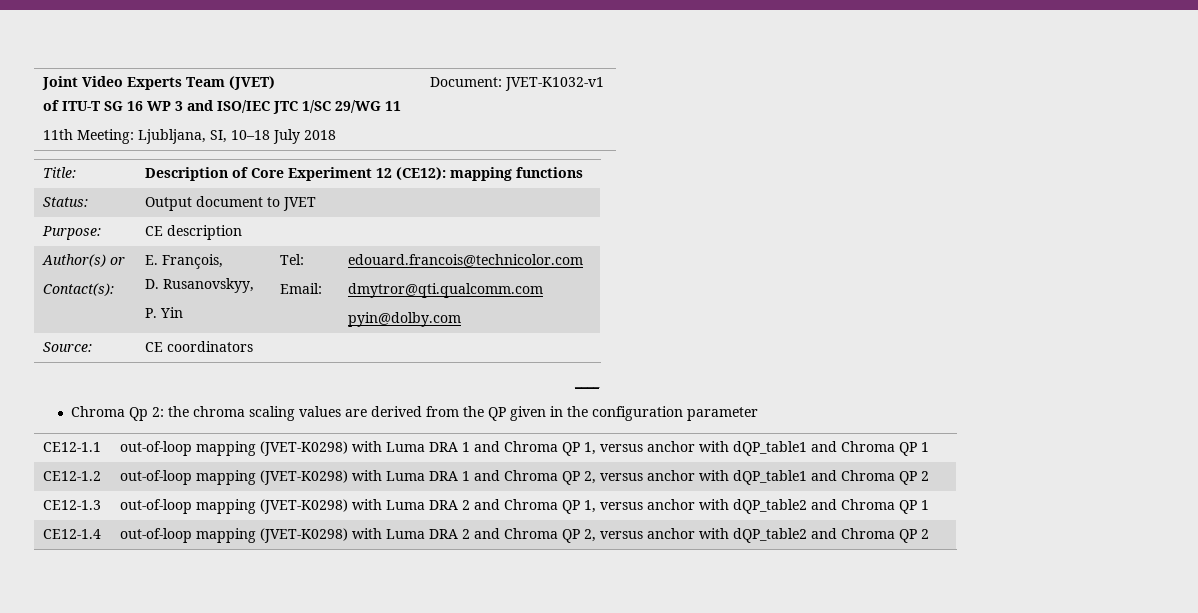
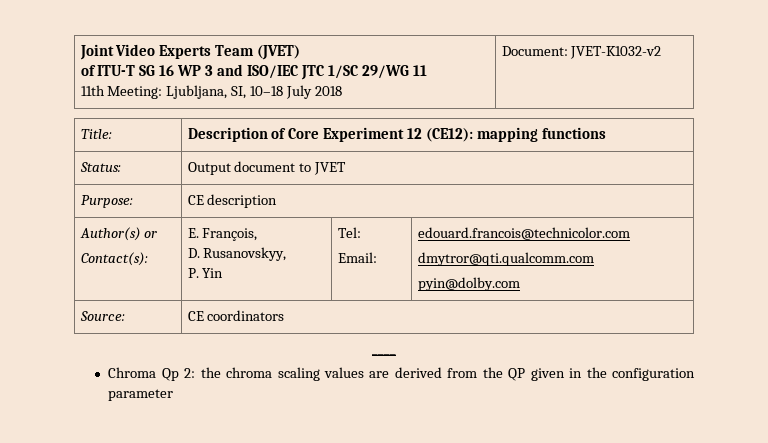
[505,77,605,91] JVET-K1032-v1 -> [570,46,662,59] JVET-K1032-v2
[43,442,102,452] [120,441,930,456] [43,471,102,481] [120,470,930,485] [43,500,102,510] [120,499,930,514] [43,529,102,539] [120,528,930,543] // CE12-1.1 | out-of-loop mapping (JVET-K0298) with Luma DRA 1 and Chroma QP 1, versus anchor with dQP_table1 and Chroma QP 1 // CE12-1.2 | out-of-loop mapping (JVET-K0298) with Luma DRA 1 and Chroma QP 2, versus anchor with dQP_table1 and Chroma QP 2 // CE12-1.3 | out-of-loop mapping (JVET-K0298) with Luma DRA 2 and Chroma QP 1, versus anchor with dQP_table2 and Chroma QP 1 // CE12-1.4 | out-of-loop mapping (JVET-K0298) with Luma DRA 2 and Chroma QP 2, versus anchor with dQP_table2 and Chroma QP 2 -> (174, 395) none

